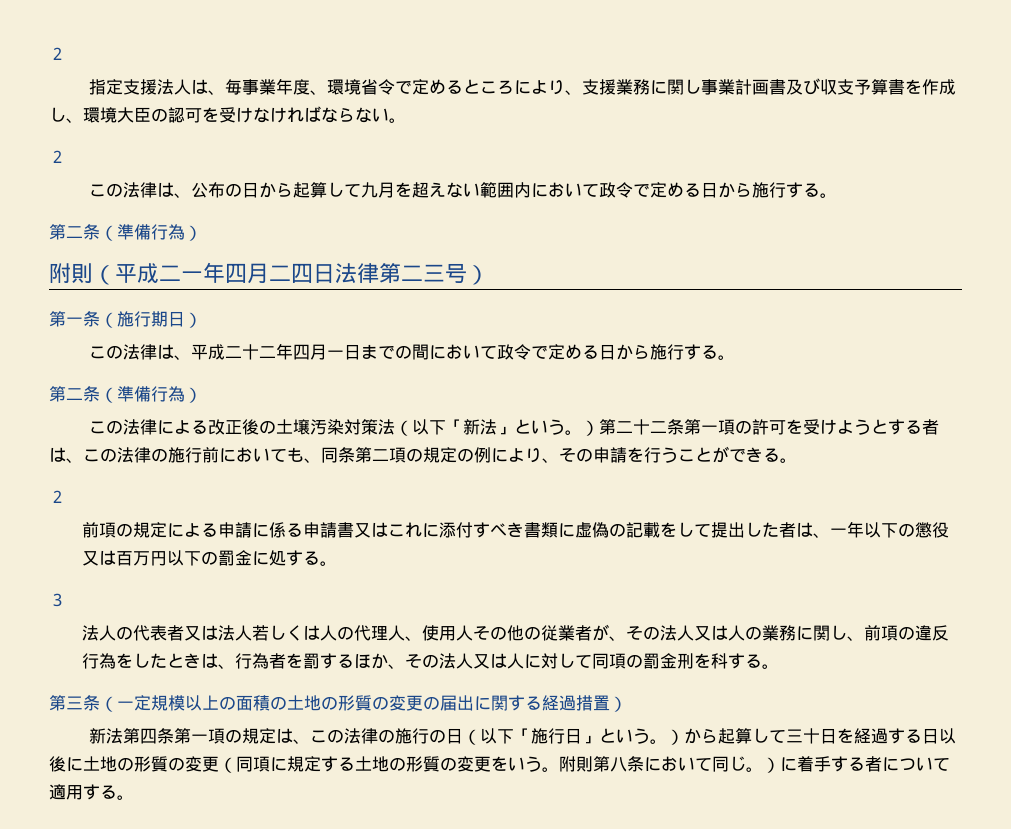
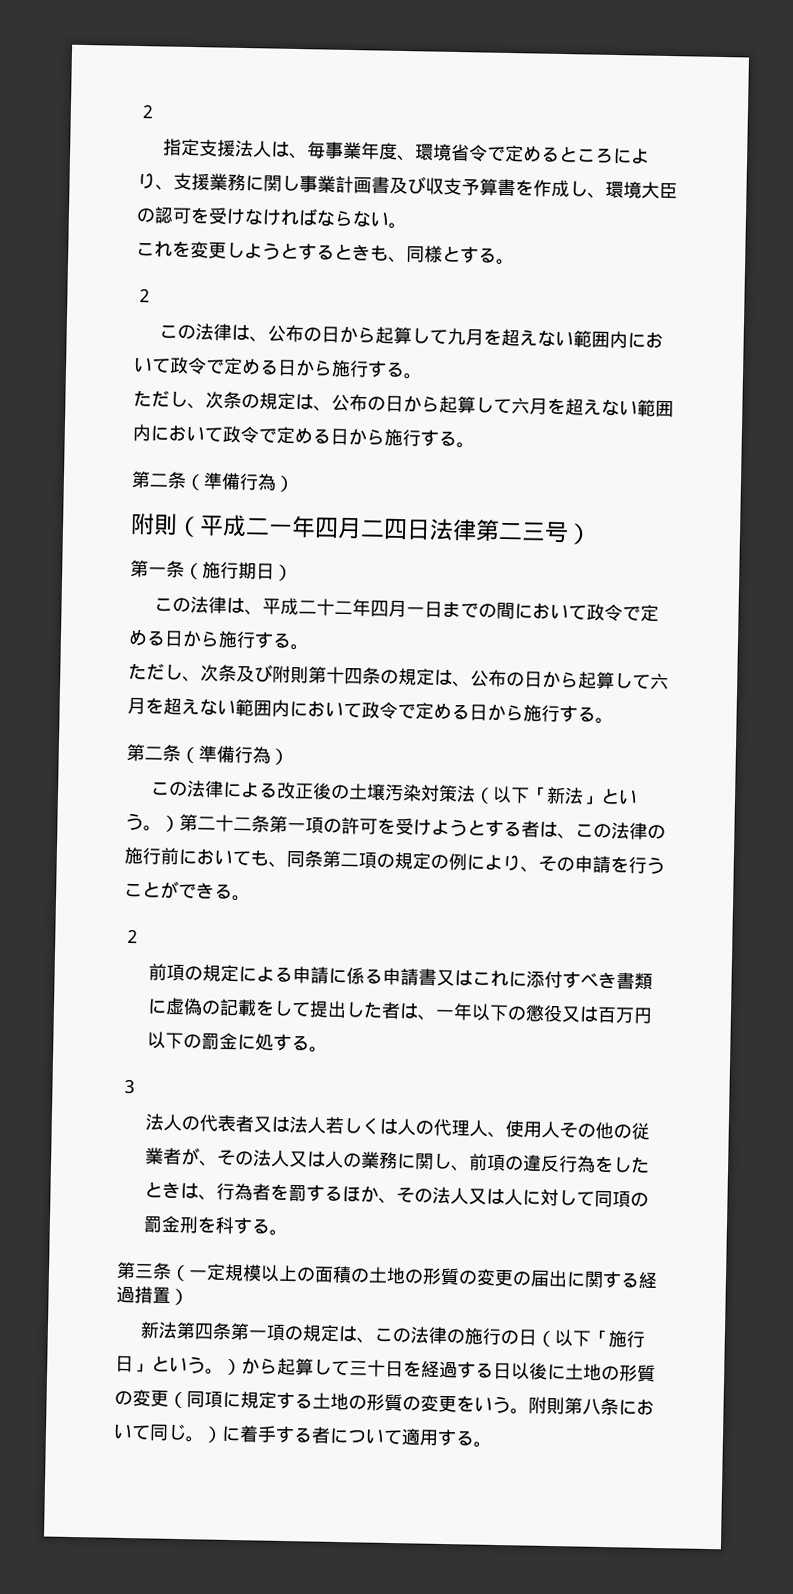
(406, 120) none -> [136,240,515,266] // これを変更しようとするときも、同様とする。
(837, 195) none -> [133,389,674,418] [132,423,475,449] // ただし、次条の規定は、公布の日から起算して六月を超えない範囲内において政令で定める日から施行する。
(735, 357) none -> [128,662,669,691] [127,696,614,725] // ただし、次条及び附則第十四条の規定は、公布の日から起算して六月を超えない範囲内において政令で定める日から施行する。

